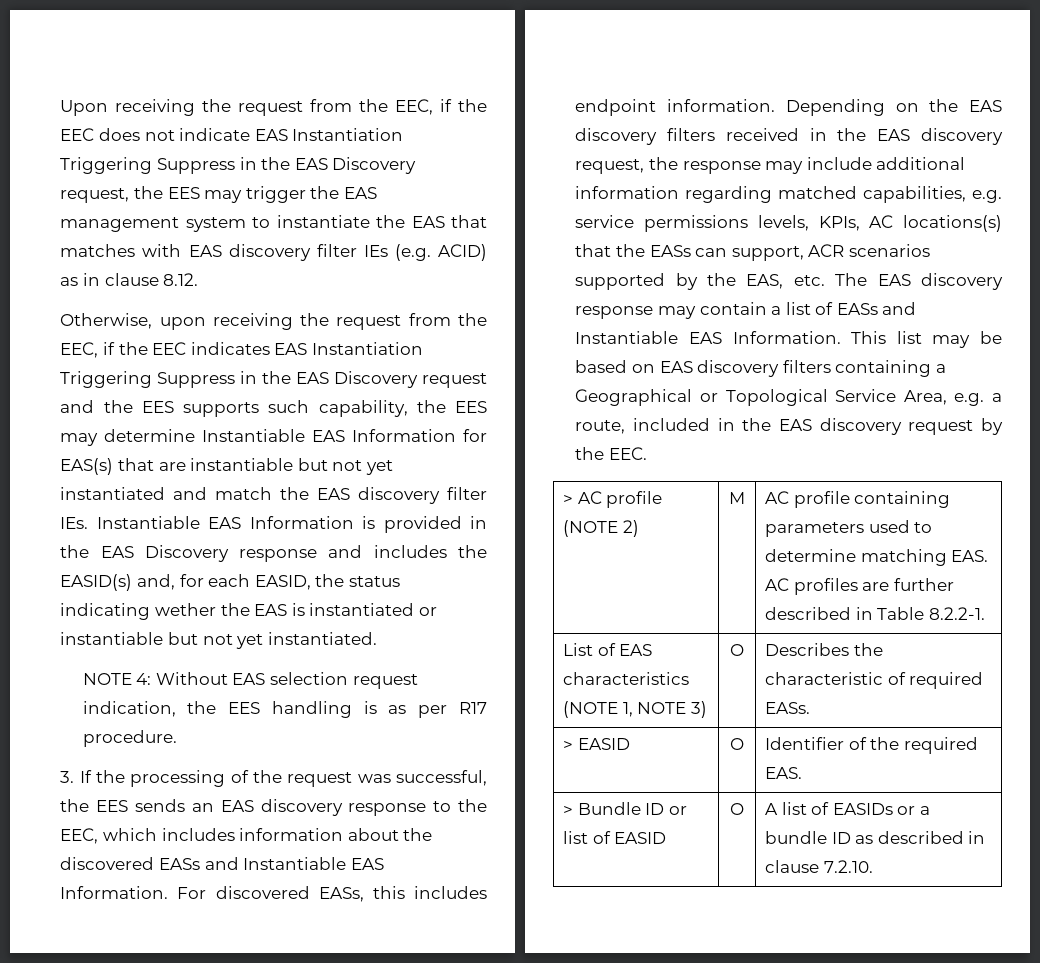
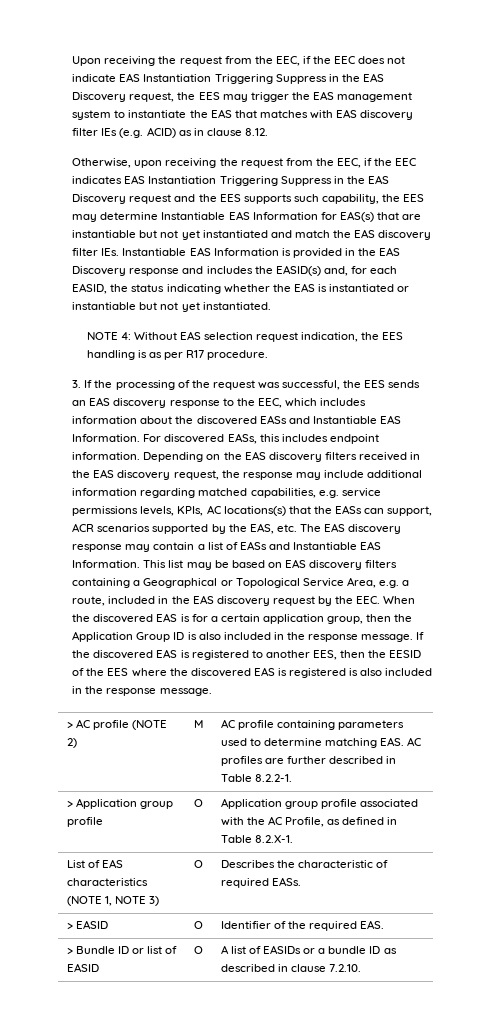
[154,603,216,616] wether -> [223,284,270,293] whether
(647, 453) none -> [383,596,416,604] [72,613,413,624] [72,631,425,642] [72,649,422,660] [72,667,433,678] [72,686,212,696] When the discovered EAS is for a certain application group, then the Application Group ID is also included in the response message. If the discovered EAS is registered to another EES, then the EESID of the EES where the discovered EAS is registered is also included in the response message.
(985, 613) none -> [66,798,173,809] [66,817,103,827] [194,799,203,807] [220,798,419,809] [220,816,398,827] [220,835,293,843] // > Application group profile | O | Application group profile associated with the AC Profile, as defined in Table 8.2.X-1.

